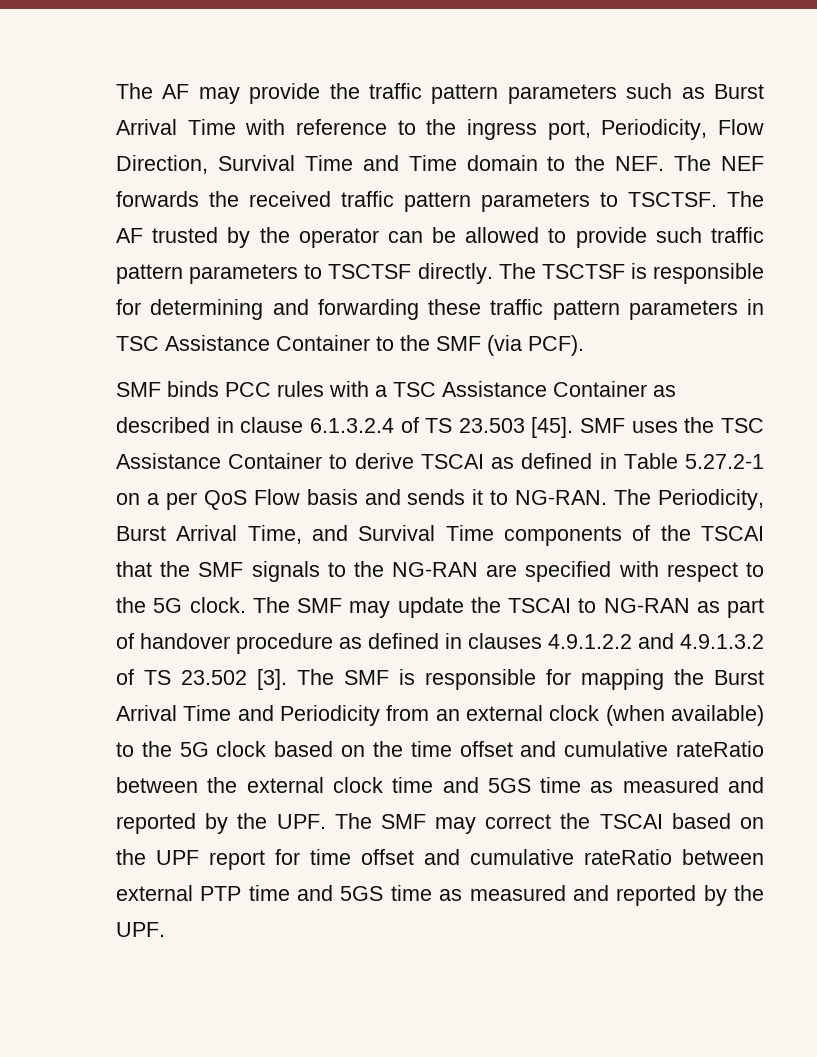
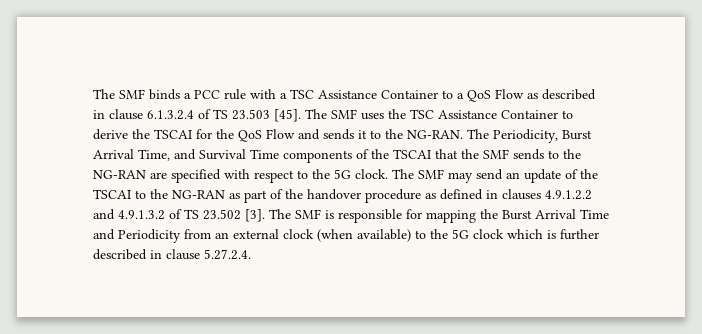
[116,83,764,104] [116,119,765,140] [116,155,764,174] [116,191,764,212] [116,227,764,248] [116,263,764,284] [116,299,764,320] [116,335,584,356] [116,381,324,397] The AF may provide the traffic pattern parameters such as Burst Arrival Time with reference to the ingress port, Periodicity, Flow Direction, Survival Time and Time domain to the NEF. The NEF forwards the received traffic pattern parameters to TSCTSF. The AF trusted by the operator can be allowed to provide such traffic pattern parameters to TSCTSF directly. The TSCTSF is responsible for determining and forwarding these traffic pattern parameters in TSC Assistance Container to the SMF (via PCF). // SMF binds PCC rules -> [93,89,246,100] The SMF binds a PCC rule
(647, 389) none -> [442,89,524,102] to a QoS Flow
(574, 427) none -> [305,109,327,119] The
[420,453,764,469] [116,489,358,510] TSCAI as defined in Table 5.27.2-1 on a per QoS Flow basis -> [132,129,295,142] the TSCAI for the QoS Flow
(509, 497) none -> [385,129,403,139] the
[251,561,320,582] signals -> [513,149,544,160] sends
[397,597,464,618] update -> [476,169,578,183] send an update of
(597, 605) none -> [150,189,168,199] the
(134, 641) none -> [285,189,303,199] the
[274,741,764,757] [116,777,764,793] [116,813,764,834] [116,849,764,870] [116,885,765,906] [116,922,165,937] based on the time offset and cumulative rateRatio between the external clock time and 5GS time as measured and reported by the UPF. The SMF may correct the TSCAI based on the UPF report for time offset and cumulative rateRatio between external PTP time and 5GS time as measured and reported by the UPF. -> [507,229,599,240] [93,249,251,260] which is further described in clause 5.27.2.4.

